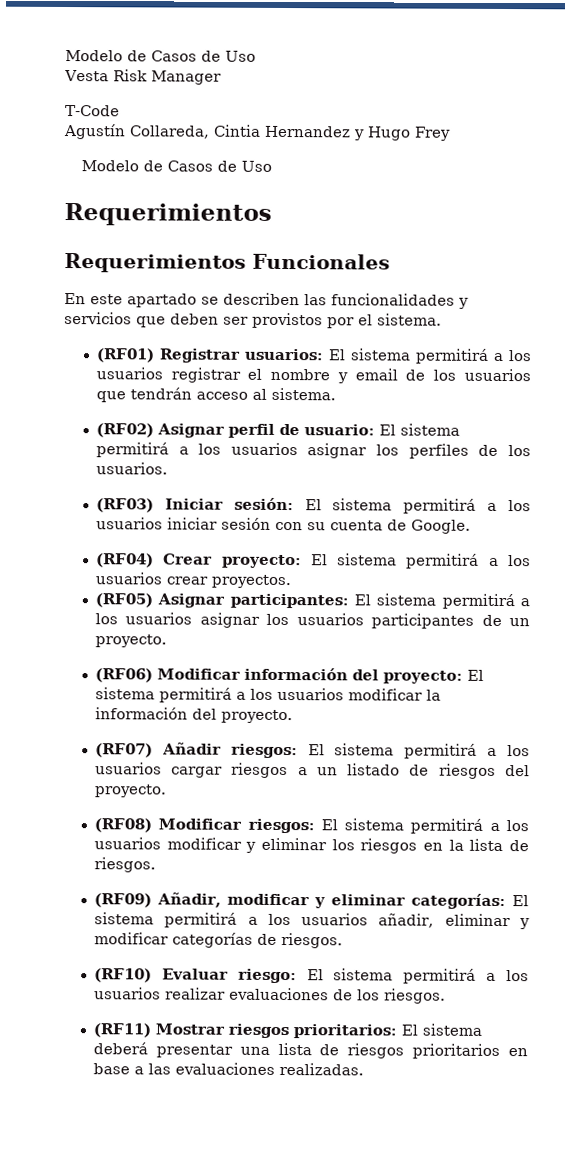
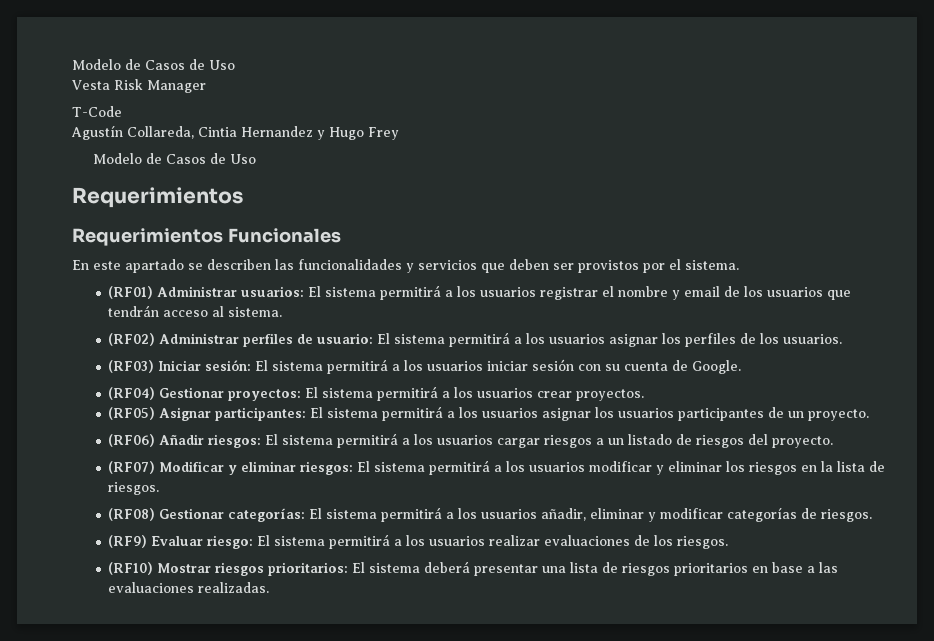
[158,348,241,363] Registrar -> [157,286,238,297] Administrar
[156,423,275,438] Asignar perfil -> [159,333,294,347] Administrar perfiles
[163,553,302,569] Crear proyecto: -> [159,387,302,401] Gestionar proyectos:
[156,667,484,684] [94,687,441,703] [94,707,293,724] [94,743,153,758] Modificar información del proyecto: El sistema permitirá a los usuarios modificar la información del proyecto. // (RF07) -> (156, 440) none
[93,818,243,833] (RF08) Modificar -> [108,461,297,475] (RF07) Modificar y eliminar
[93,892,406,909] (RF09) Añadir, modificar y eliminar -> [108,508,225,521] (RF08) Gestionar
[93,968,152,983] (RF10) -> [108,535,148,548] (RF9)
[92,1023,151,1038] (RF11) -> [108,562,154,575] (RF10)

